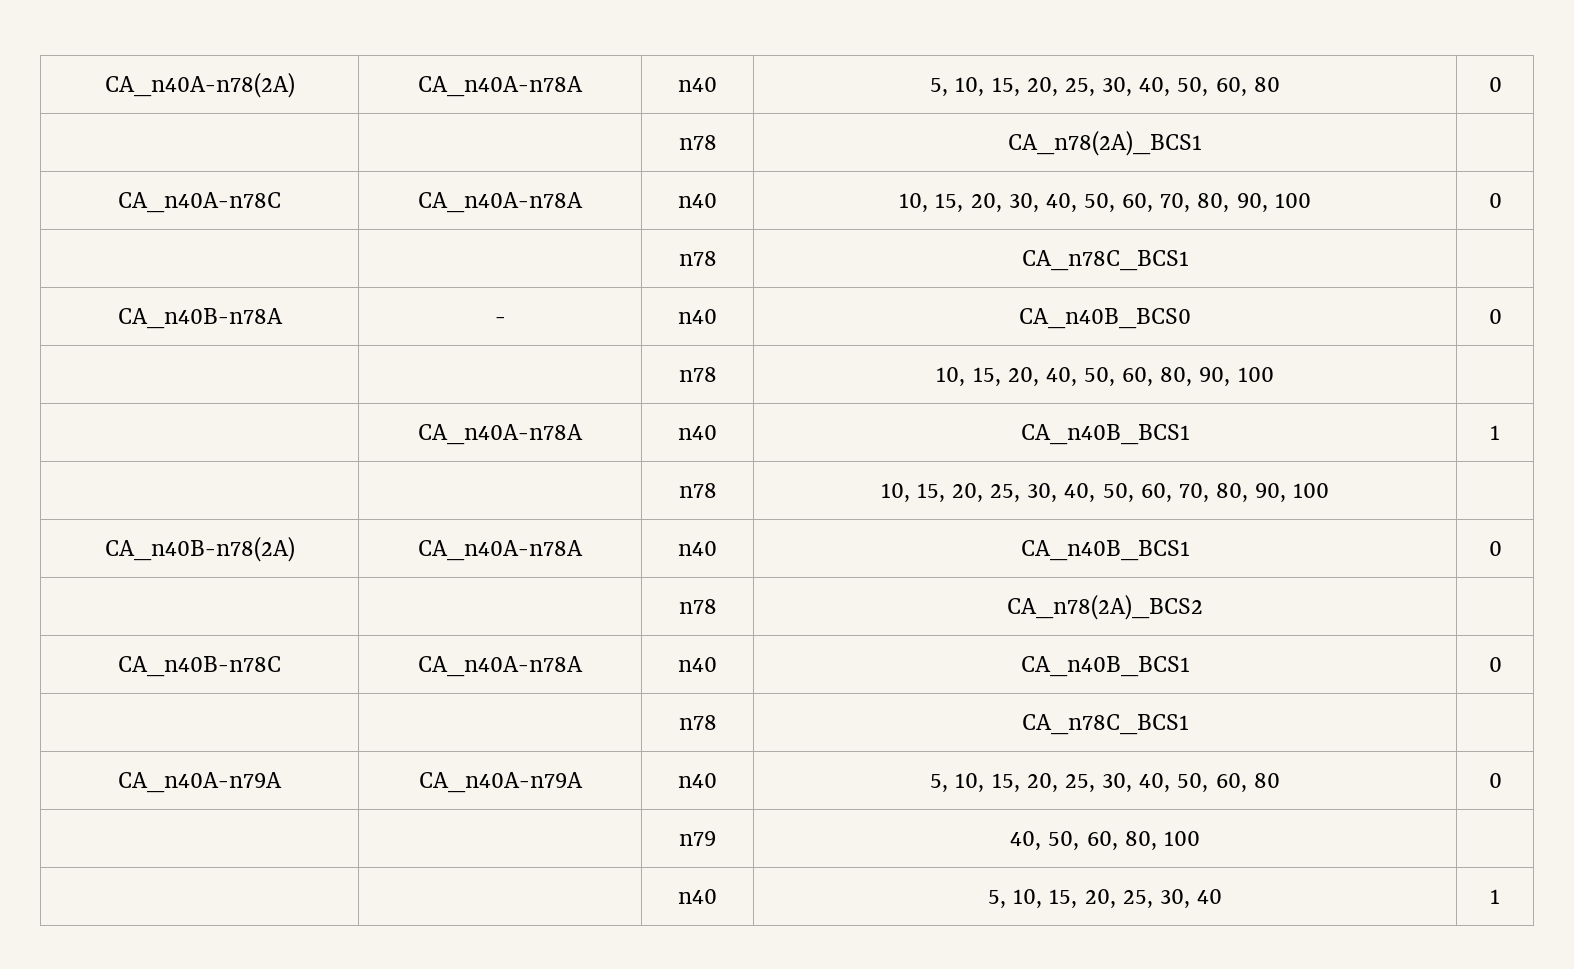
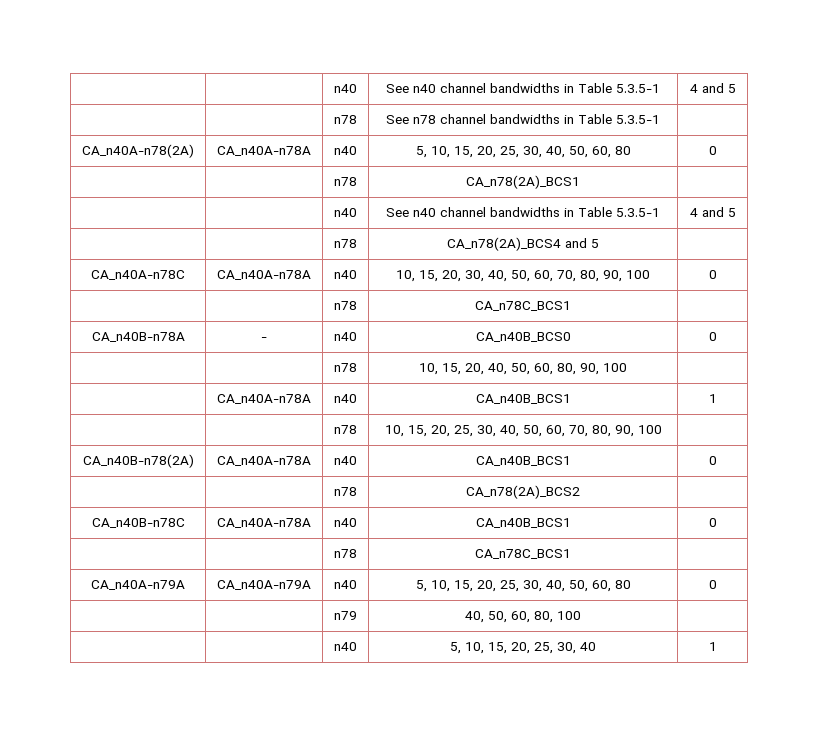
(104, 85) none -> [334,84,357,93] [386,83,660,93] [689,83,736,93] [334,115,357,124] [386,114,660,124] | | n40 | See n40 channel bandwidths in Table 5.3.5-1 | 4 and 5 // | | n78 | See n78 channel bandwidths in Table 5.3.5-1 | //
(1202, 143) none -> [334,208,357,217] [386,207,660,217] [689,207,736,217] [334,239,357,248] [447,237,599,251] // | | n40 | See n40 channel bandwidths in Table 5.3.5-1 | 4 and 5 // | | n78 | CA_n78(2A)_BCS4 and 5 |

